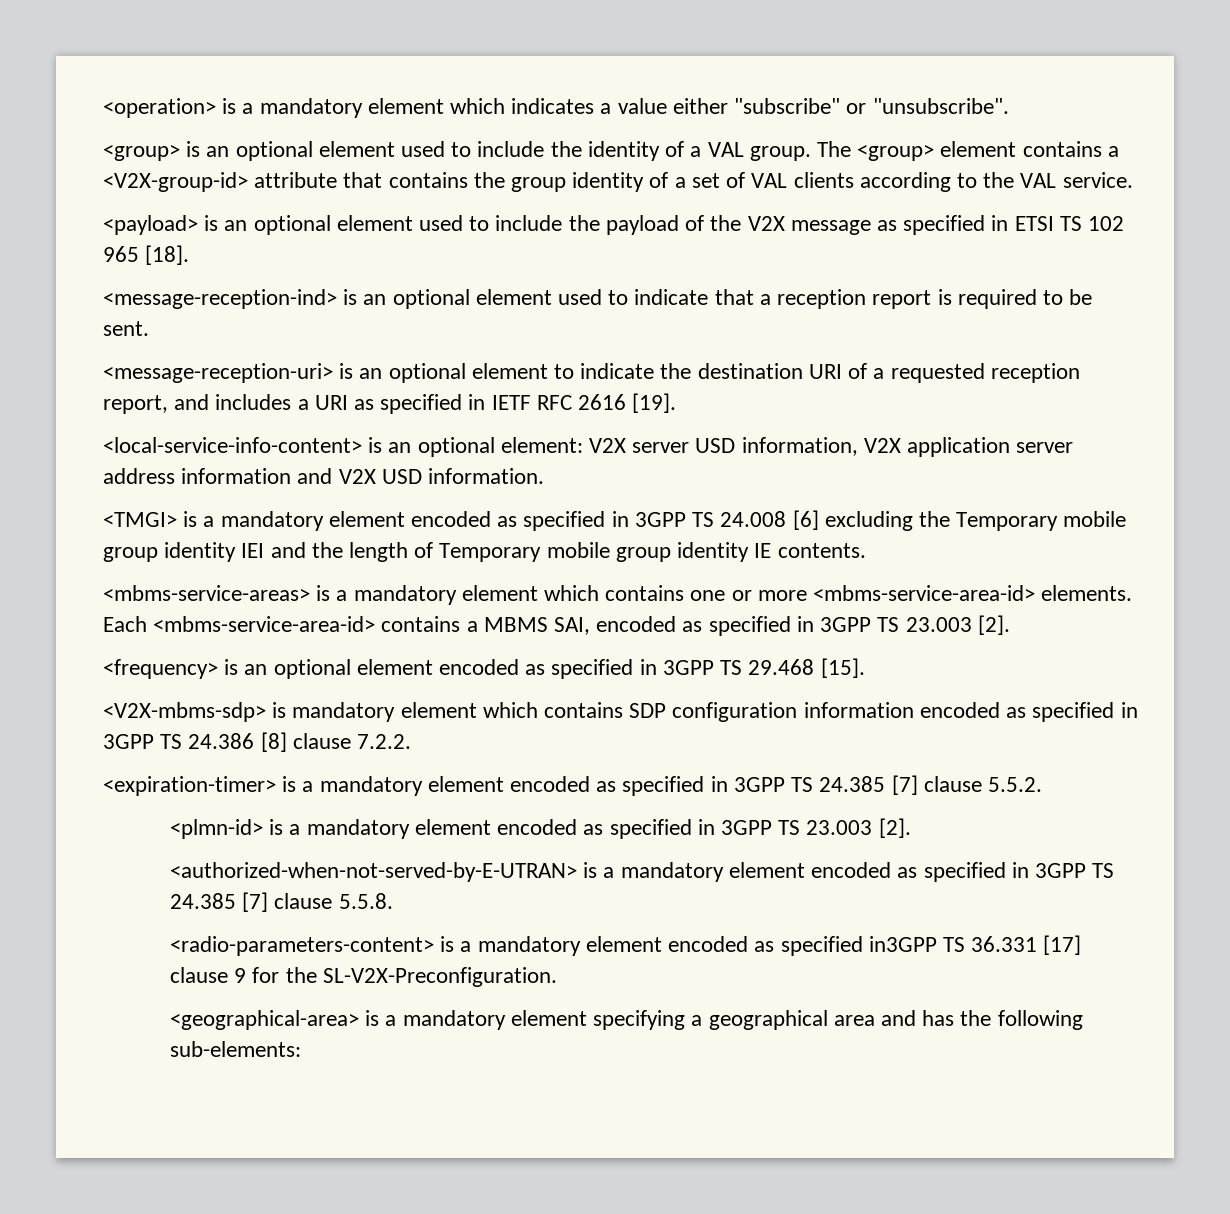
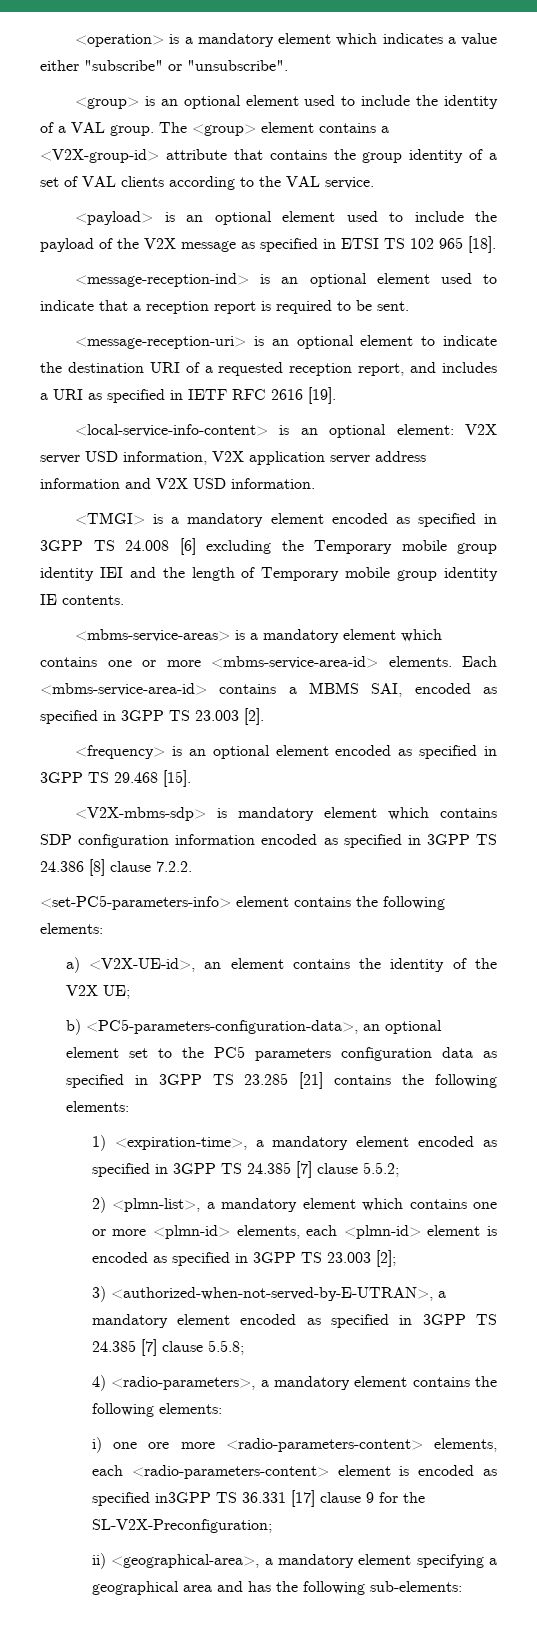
[103,776,297,796] <expiration-timer> is -> [40,895,445,910] [40,923,103,934] [65,957,497,973] [65,985,130,999] [65,1019,442,1035] [65,1046,497,1061] [65,1072,497,1089] [65,1101,129,1112] [91,1135,247,1151] <set-PC5-parameters-info> element contains the following elements: // a) <V2X-UE-id>, an element contains the identity of the V2X UE; // b) <PC5-parameters-configuration-data>, an optional element set to the PC5 parameters configuration data as specified in 3GPP TS 23.285 [21] contains the following elements: // 1) <expiration-time>,
[987,777,1042,792] [170,818,911,839] [170,862,598,882] 5.5.2. // <plmn-id> is a mandatory element encoded as specified in 3GPP TS 23.003 [2]. // <authorized-when-not-served-by-E-UTRAN> is -> [362,1162,399,1177] [91,1197,498,1213] [91,1225,497,1239] [91,1250,396,1267] [91,1286,433,1302] 5.5.2; // 2) <plmn-list>, a mandatory element which contains one or more <plmn-id> elements, each <plmn-id> element is encoded as specified in 3GPP TS 23.003 [2]; // 3) <authorized-when-not-served-by-E-UTRAN>,
[338,893,393,909] [170,936,662,956] 5.5.8. // <radio-parameters-content> is a mandatory element -> [207,1340,244,1355] [91,1375,498,1391] [91,1403,222,1417] [91,1437,497,1453] [91,1465,410,1479] 5.5.8; // 4) <radio-parameters>, a mandatory element contains the following elements: // i) one ore more <radio-parameters-content> elements, each <radio-parameters-content> element is
[322,967,557,987] [170,1010,380,1030] SL-V2X-Preconfiguration. // <geographical-area> is -> [91,1519,272,1533] [91,1553,260,1569] SL-V2X-Preconfiguration; // ii) <geographical-area>,

